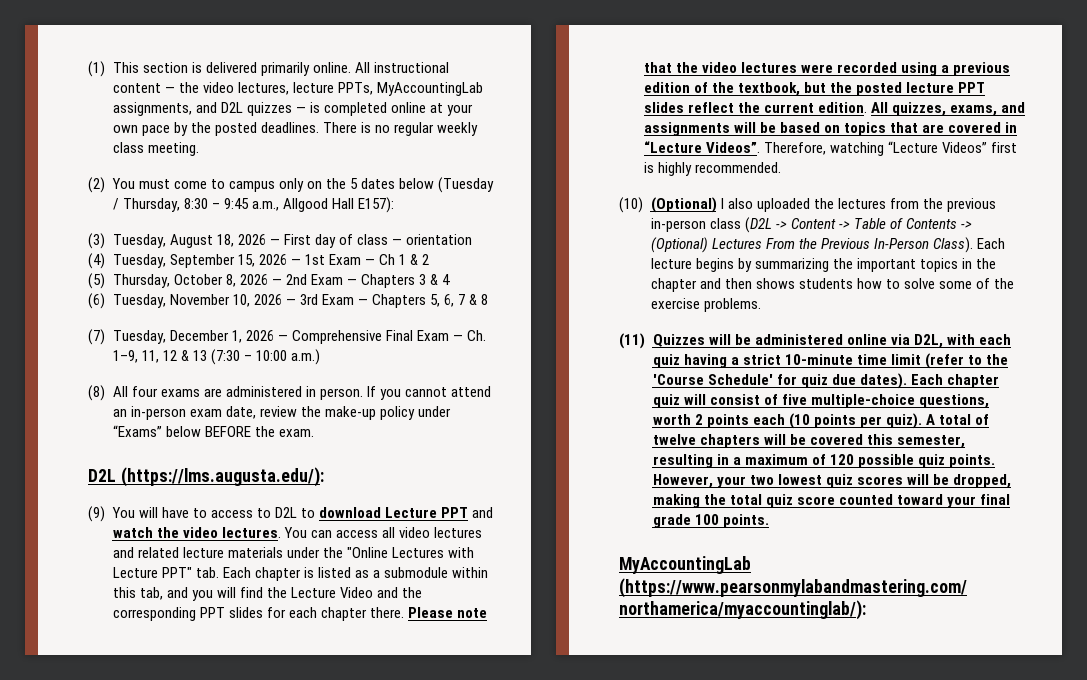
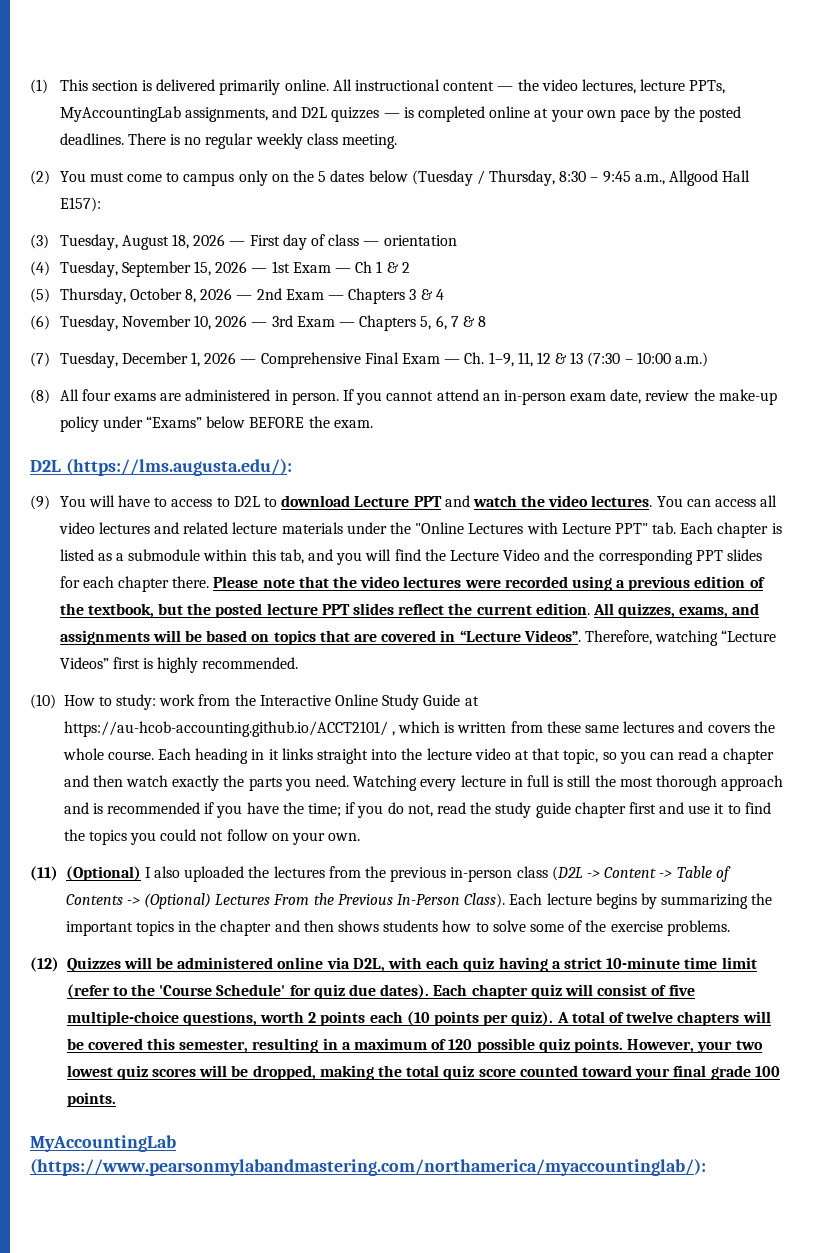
(643, 205) none -> [63,694,479,710] [63,721,775,737] [62,748,775,764] [63,775,784,791] [63,802,771,818] [63,829,361,845] [30,866,58,881] How to study: work from the Interactive Online Study Guide at https://au-hcob-accounting.github.io/ACCT2101/ , which is written from these same lectures and covers the whole course. Each heading in it links straight into the lecture video at that topic, so you can read a chapter and then watch exactly the parts you need. Watching every lecture in full is still the most thorough approach and is recommended if you have the time; if you do not, read the study guide chapter first and use it to find the topics you could not follow on your own. // (11)
[619,333,645,349] (11) -> [30,957,59,972] (12)

